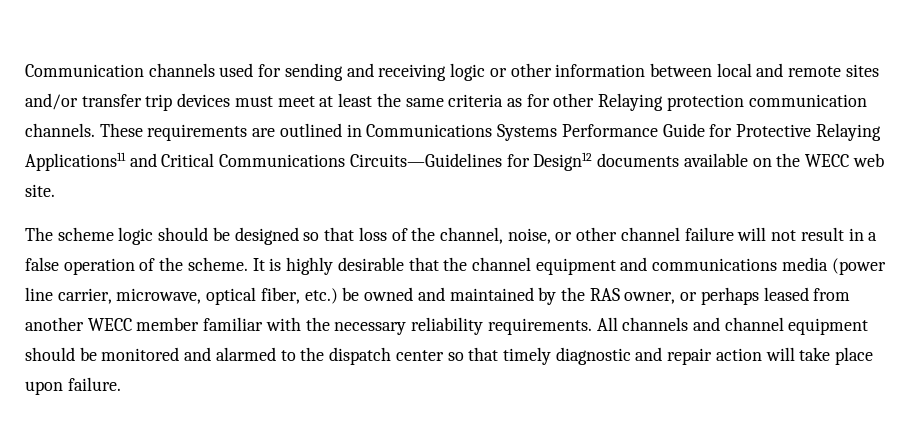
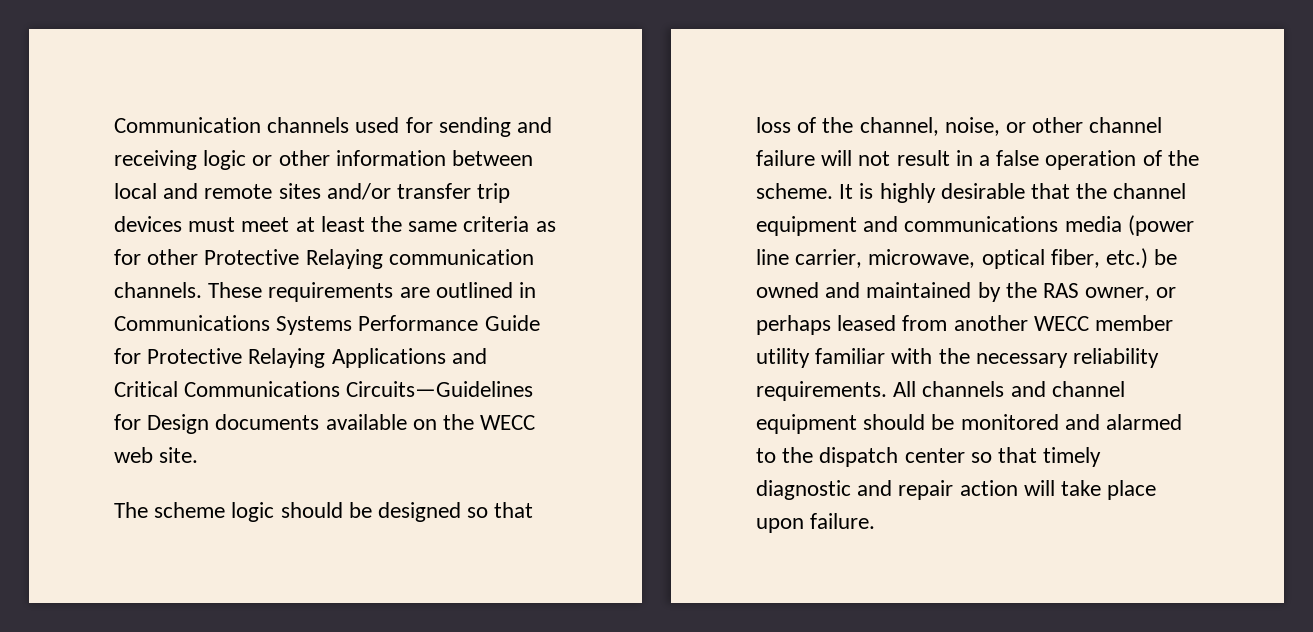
[598,93,744,111] Relaying protection -> [204,249,383,269] Protective Relaying
[25,152,126,171] Applications11 -> [331,348,446,368] Applications
[533,152,593,171] Design12 -> [147,414,210,434] Design
(200, 324) none -> [756,348,810,368] utility

